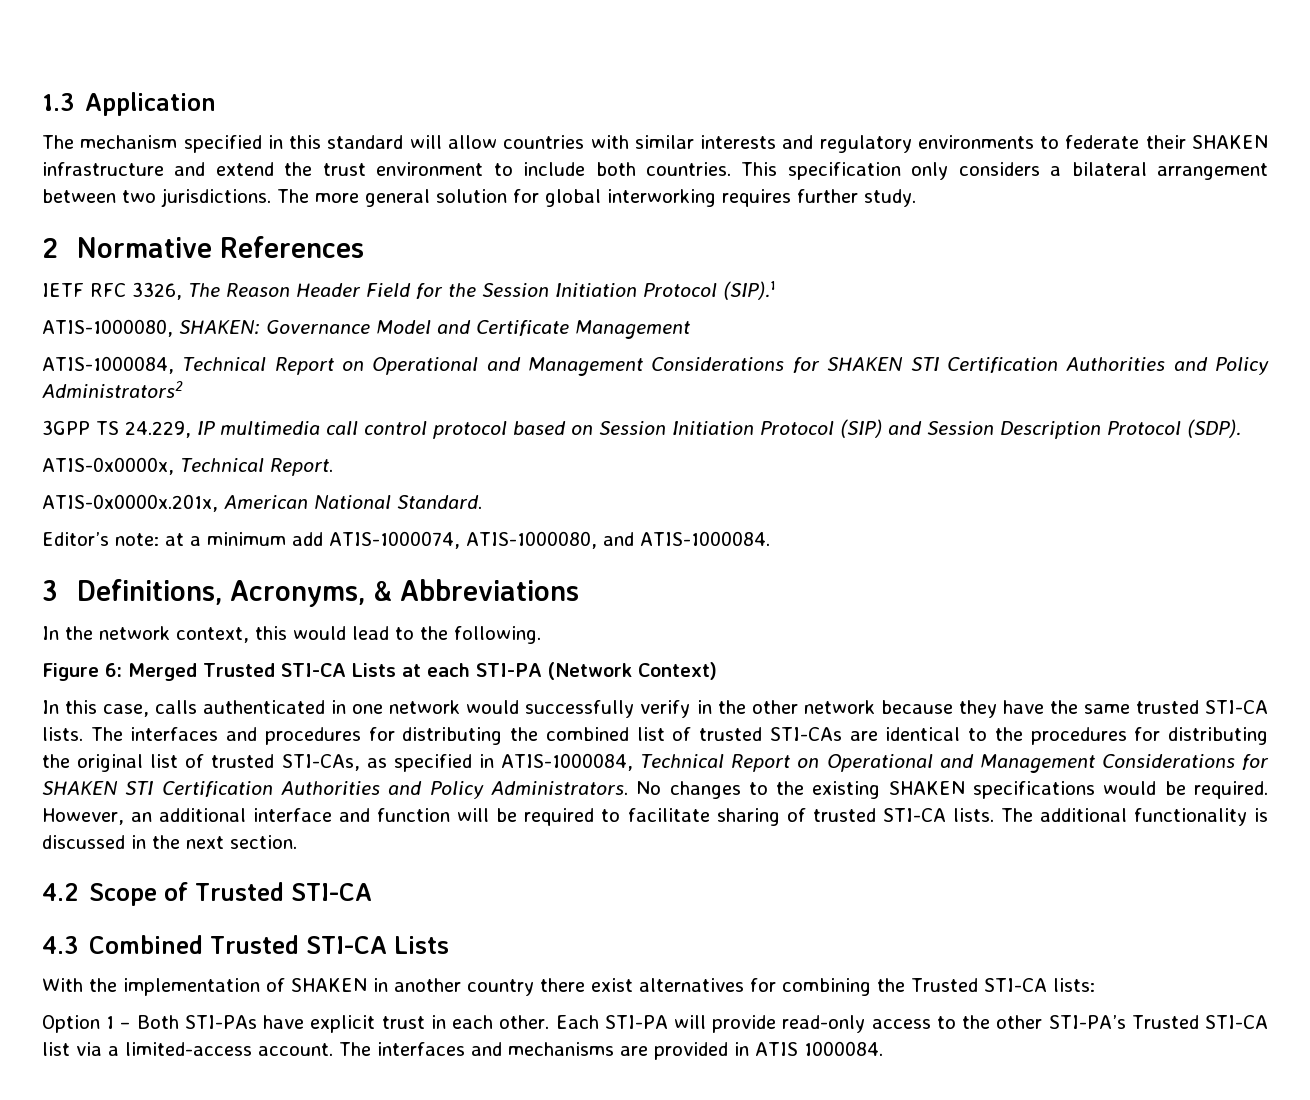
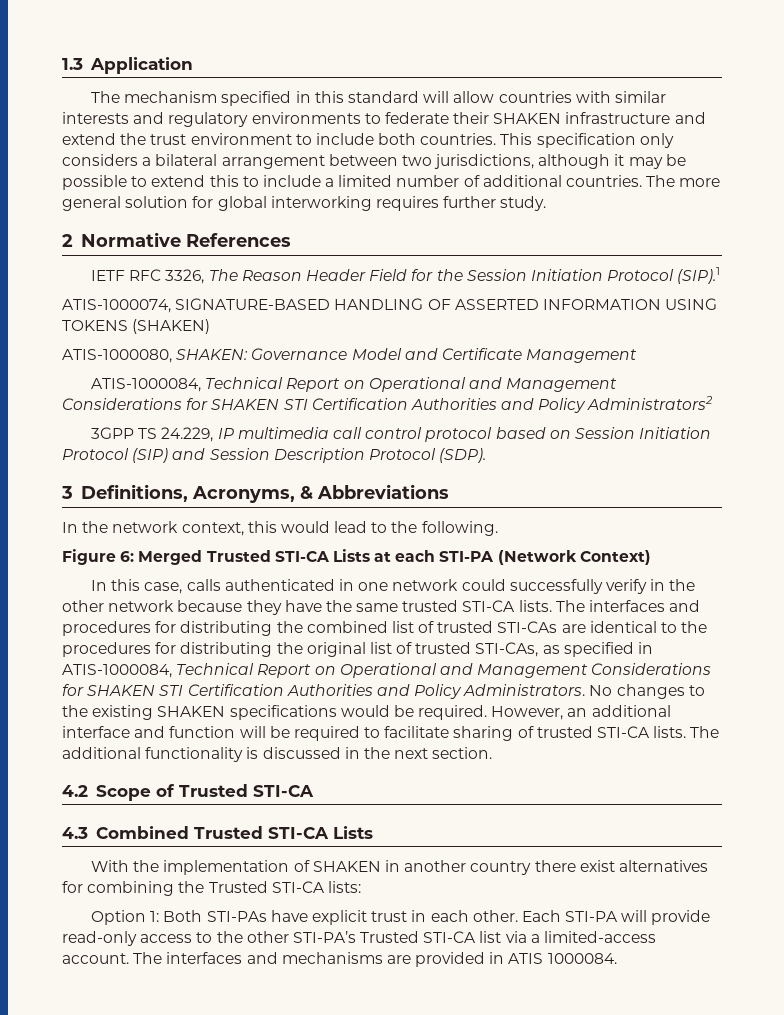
[161,188,271,207] jurisdictions. -> [434,154,686,169] [62,175,643,190] jurisdictions, although it may be possible to extend this to include a limited number of additional countries.
(776, 290) none -> [62,298,718,313] [62,319,211,334] // ATIS-1000074, SIGNATURE-BASED HANDLING OF ASSERTED INFORMATION USING TOKENS (SHAKEN)
[42,457,333,476] [42,494,482,512] [42,531,770,549] // ATIS-0x0000x, Technical Report. // ATIS-0x0000x.201x, American National Standard. // Editor’s note: at a minimum add ATIS-1000074, ATIS-1000080, and ATIS-1000084. -> (487, 455) none
[466,700,520,714] would -> [461,579,506,591] could
[106,1016,131,1029] 1 – -> [150,911,160,922] 1:

